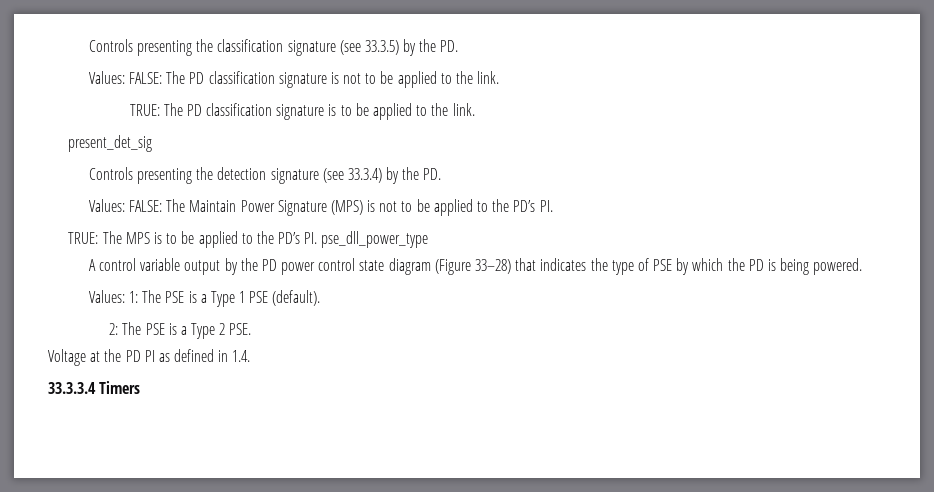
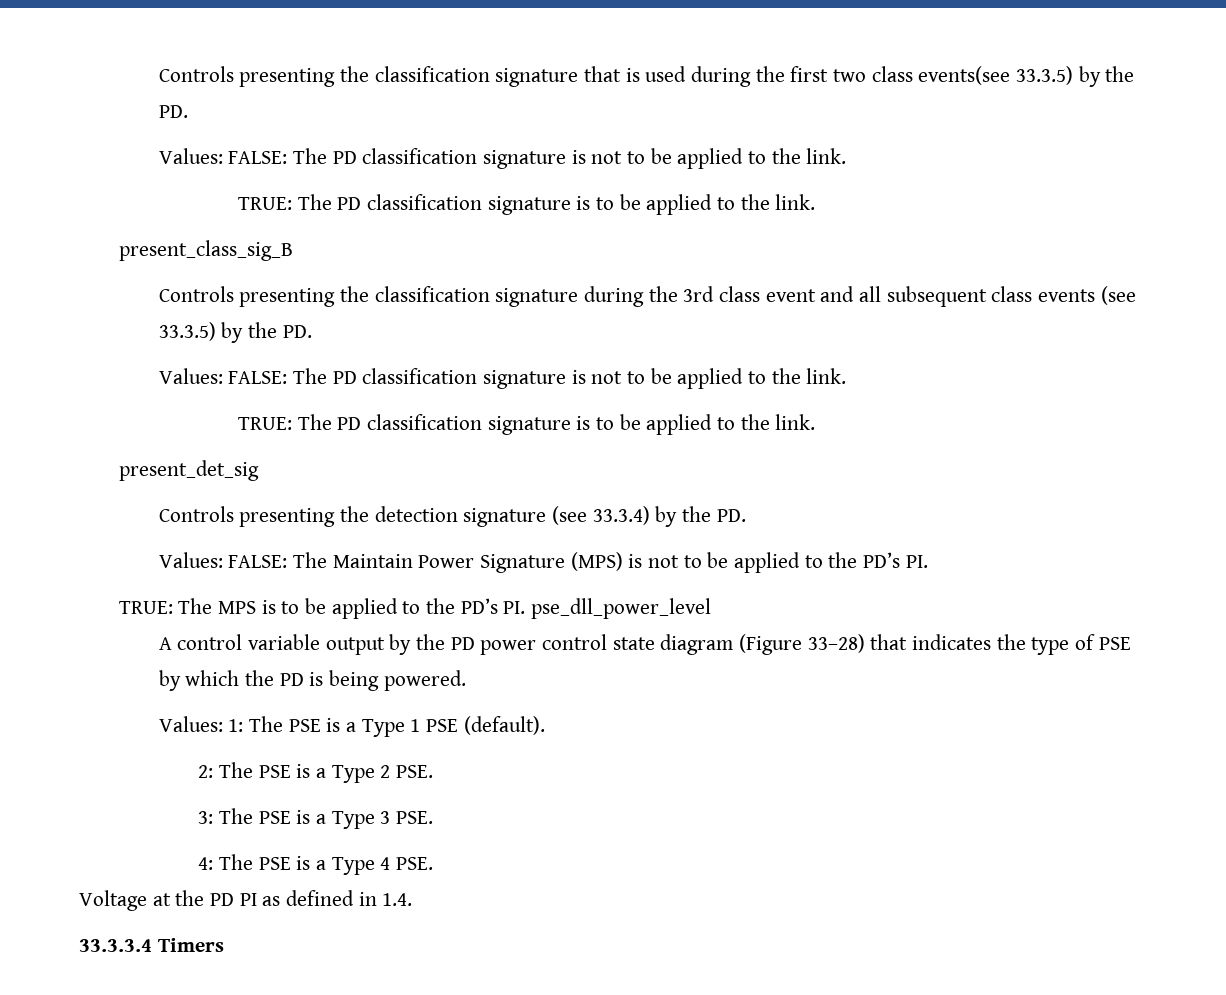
[88,39,336,56] Controls presenting the classification signature -> [158,66,1135,87] [158,105,188,118] [158,148,847,169] [237,194,816,215] [118,240,293,261] [158,286,1095,307] Controls presenting the classification signature that is used during the first two class events(see 33.3.5) by the PD. // Values: FALSE: The PD classification signature is not to be applied to the link. // TRUE: The PD classification signature is to be applied to the link. // present_class_sig_B // Controls presenting the classification signature during the 3rd class event and all subsequent class events
[321,231,429,248] pse_dll_power_type -> [531,598,712,619] pse_dll_power_level
(252, 329) none -> [198,808,433,829] [198,854,433,875] // 3: The PSE is a Type 3 PSE. // 4: The PSE is a Type 4 PSE.

